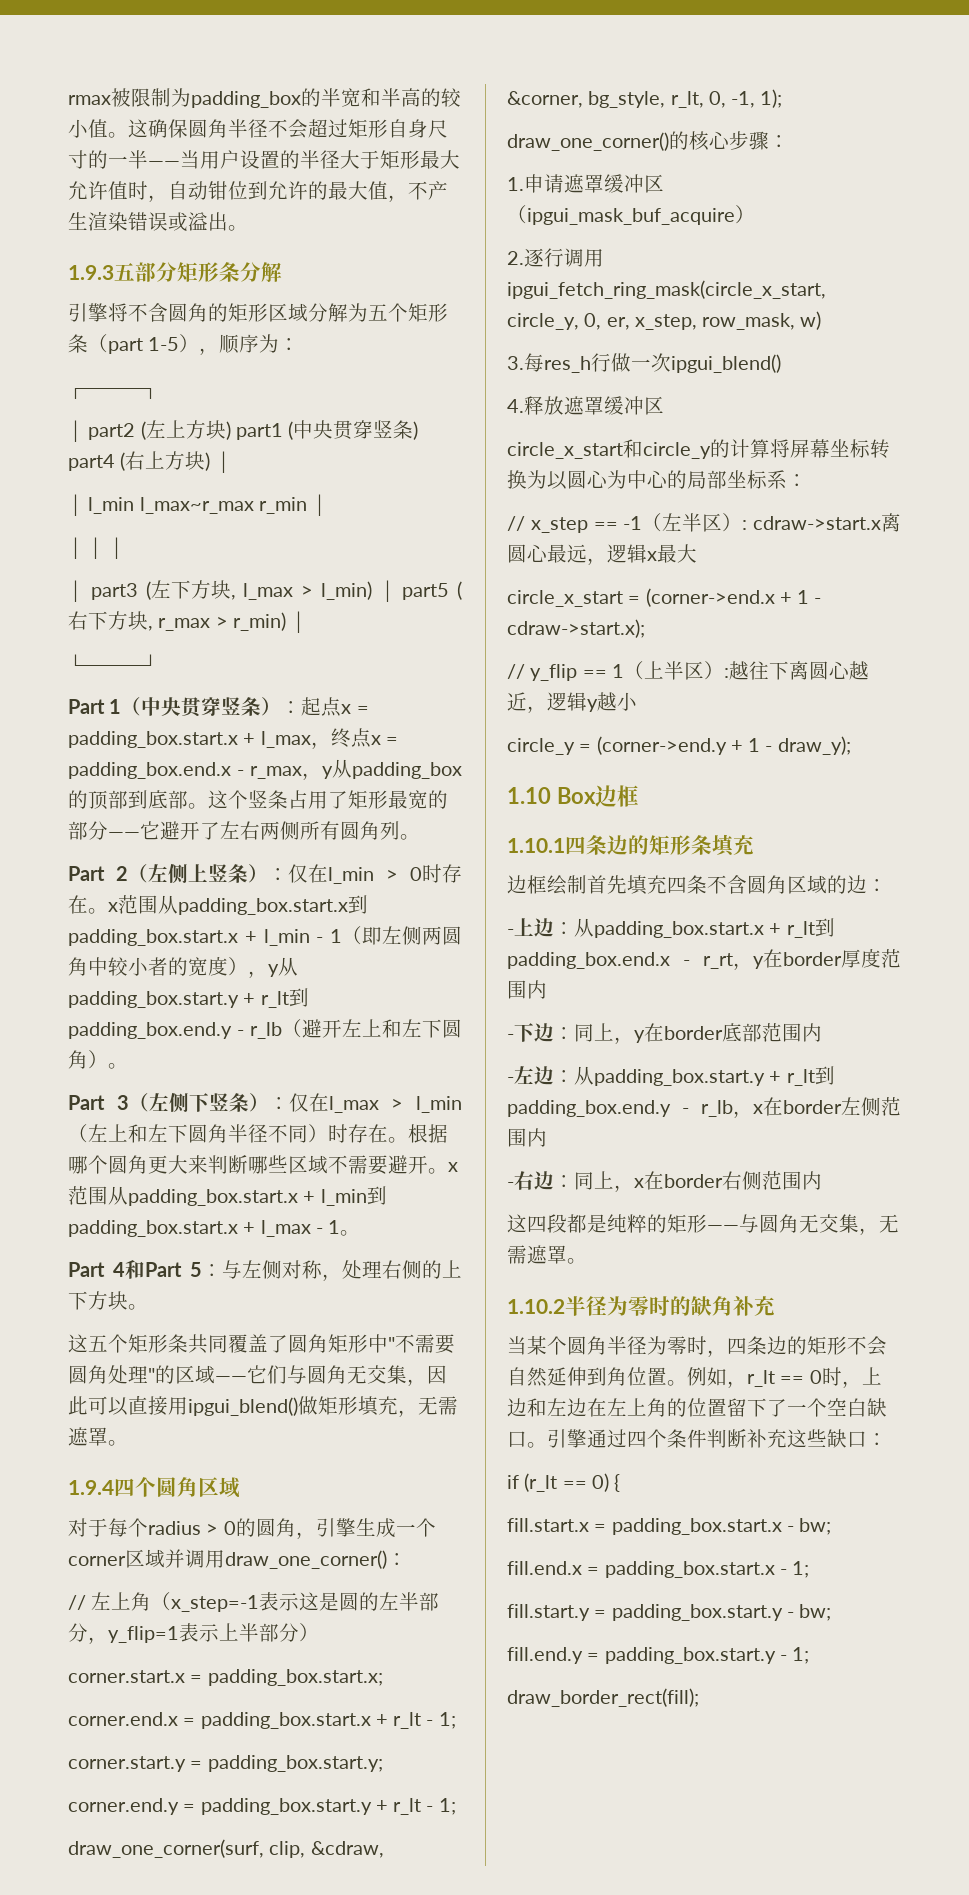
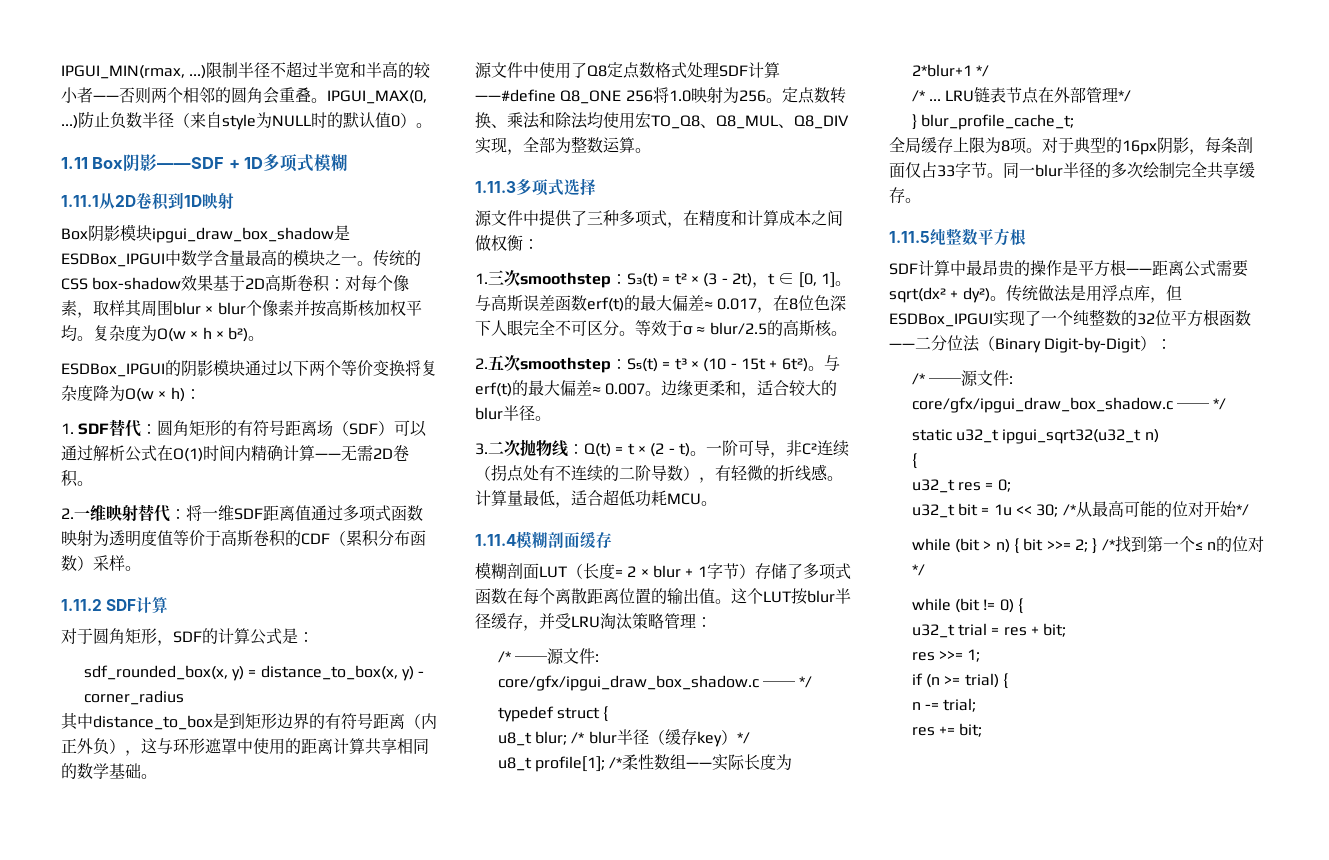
[68,88,461,108] [68,119,448,139] [68,150,460,169] [68,181,448,202] [68,211,248,232] [68,262,282,282] [68,303,448,322] [68,334,300,355] [68,388,158,399] [68,420,419,442] [68,451,231,473] [68,494,328,516] [68,537,124,559] [68,580,462,602] [68,611,307,633] [68,654,158,671] [68,697,369,718] [68,728,398,749] [68,759,462,780] [68,790,448,810] [68,821,420,840] [68,863,462,884] [68,895,368,915] [68,926,462,946] [68,957,298,978] [68,988,309,1008] [68,1019,462,1039] [68,1050,128,1069] [68,1092,462,1113] [68,1124,448,1143] [68,1155,458,1175] [68,1186,387,1206] [68,1220,361,1237] [68,1260,462,1281] [68,1291,148,1310] [68,1334,455,1354] [68,1365,447,1386] [68,1395,458,1417] [68,1427,128,1446] [68,1477,240,1498] [68,1518,436,1539] [68,1549,407,1569] [68,1592,440,1612] [68,1623,319,1644] [68,1669,383,1686] [68,1712,456,1729] [68,1755,383,1772] [68,1798,456,1815] [68,1839,384,1858] [507,89,783,108] [507,131,789,151] [507,174,664,193] [507,205,755,225] [507,248,604,267] [507,280,826,299] [507,311,822,330] [507,353,781,373] [507,396,664,415] [507,439,890,459] [507,470,807,490] [507,513,901,533] [507,544,697,565] [507,588,822,607] [507,619,645,638] [507,661,869,681] [507,692,637,713] [507,736,851,755] [507,785,639,807] [507,834,754,857] [507,875,887,895] [507,918,835,938] [507,949,901,970] [507,980,547,999] [507,1023,822,1044] [507,1066,835,1086] [507,1097,901,1118] [507,1128,547,1147] [507,1171,822,1192] [507,1214,899,1235] [507,1245,587,1264] [507,1295,775,1316] [507,1336,887,1357] [507,1367,882,1388] [507,1398,887,1417] [507,1429,887,1448] [507,1473,621,1492] [507,1518,832,1535] [507,1561,810,1578] [507,1604,832,1621] [507,1647,810,1664] [507,1688,699,1707] rmax被限制为padding_box的半宽和半高的较小值。这确保圆角半径不会超过矩形自身尺寸的一半——当用户设置的半径大于矩形最大允许值时，自动钳位到允许的最大值，不产生渲染错误或溢出。 // 1.9.3五部分矩形条分解 // 引擎将不含圆角的矩形区域分解为五个矩形条（part 1-5），顺序为： // ┌────┐ // │ part2 (左上方块) part1 (中央贯穿竖条) part4 (右上方块) │ // │ l_min l_max~r_max r_min │ // │ │ │ // │ part3 (左下方块, l_max > l_min) │ part5 (右下方块, r_max > r_min) │ // └────┘ // Part 1（中央贯穿竖条）：起点x = padding_box.start.x + l_max，终点x = padding_box.end.x - r_max，y从padding_box的顶部到底部。这个竖条占用了矩形最宽的部分——它避开了左右两侧所有圆角列。 // Part 2（左侧上竖条）：仅在l_min > 0时存在。x范围从padding_box.start.x到padding_box.start.x + l_min - 1（即左侧两圆角中较小者的宽度），y从padding_box.start.y + r_lt到padding_box.end.y - r_lb（避开左上和左下圆角）。 // Part 3（左侧下竖条）：仅在l_max > l_min（左上和左下圆角半径不同）时存在。根据哪个圆角更大来判断哪些区域不需要避开。x范围从padding_box.start.x + l_min到padding_box.start.x + l_max - 1。 // Part 4和Part 5：与左侧对称，处理右侧的上下方块。 // 这五个矩形条共同覆盖了圆角矩形中"不需要圆角处理"的区域——它们与圆角无交集，因此可以直接用ipgui_blend()做矩形填充，无需遮罩。 // 1.9.4四个圆角区域 // 对于每个radius > 0的圆角，引擎生成一个corner区域并调用draw_one_corner()： // // 左上角（x_step=-1表示这是圆的左半部分，y_flip=1表示上半部分） // corner.start.x = padding_box.start.x; // corner.end.x = padding_box.start.x + r_lt - 1; // corner.start.y = padding_box.start.y; // corner.end.y = padding_box.start.y + r_lt - 1; // draw_one_corner(surf, clip, &cdraw, &corner, bg_style, r_lt, 0, -1, 1); // draw_one_corner()的核心步骤： // 1.申请遮罩缓冲区（ipgui_mask_buf_acquire） // 2.逐行调用ipgui_fetch_ring_mask(circle_x_start, circle_y, 0, er, x_step, row_mask, w) // 3.每res_h行做一次ipgui_blend() // 4.释放遮罩缓冲区 // circle_x_start和circle_y的计算将屏幕坐标转换为以圆心为中心的局部坐标系： // // x_step == -1（左半区）: cdraw->start.x离圆心最远，逻辑x最大 // circle_x_start = (corner->end.x + 1 - cdraw->start.x); // // y_flip == 1（上半区）:越往下离圆心越近，逻辑y越小 // circle_y = (corner->end.y + 1 - draw_y); // 1.10 Box边框 // 1.10.1四条边的矩形条填充 // 边框绘制首先填充四条不含圆角区域的边： // -上边：从padding_box.start.x + r_lt到padding_box.end.x - r_rt，y在border厚度范围内 // -下边：同上，y在border底部范围内 // -左边：从padding_box.start.y + r_lt到padding_box.end.y - r_lb，x在border左侧范围内 // -右边：同上，x在border右侧范围内 // 这四段都是纯粹的矩形——与圆角无交集，无需遮罩。 // 1.10.2半径为零时的缺角补充 // 当某个圆角半径为零时，四条边的矩形不会自然延伸到角位置。例如，r_lt == 0时，上边和左边在左上角的位置留下了一个空白缺口。引擎通过四个条件判断补充这些缺口： // if (r_lt == 0) { // fill.start.x = padding_box.start.x - bw; // fill.end.x = padding_box.start.x - 1; // fill.start.y = padding_box.start.y - bw; // fill.end.y = padding_box.start.y - 1; // draw_border_rect(fill); -> [61,61,432,79] [61,87,427,104] [61,111,432,130] [61,153,349,172] [61,192,234,211] [61,224,350,243] [61,249,421,267] [61,274,410,292] [61,299,422,318] [61,325,265,342] [61,359,437,377] [61,385,201,402] [61,419,428,437] [61,445,409,462] [61,470,93,487] [61,504,423,522] [61,529,426,547] [61,555,141,571] [61,596,169,613] [61,628,314,646] [83,665,425,681] [83,690,184,705] [61,713,437,730] [61,738,429,756] [61,763,157,779] [475,62,780,79] [475,87,846,104] [475,112,849,129] [475,136,651,155] [475,178,596,196] [475,209,843,228] [475,235,539,251] [475,270,851,288] [475,294,847,313] [475,319,847,337] [475,355,840,373] [475,380,838,398] [475,405,551,421] [475,439,849,458] [475,464,843,483] [475,489,717,508] [475,531,612,548] [475,562,851,580] [475,588,851,605] [475,613,712,631] [497,648,600,664] [497,675,813,691] [497,706,609,722] [497,729,750,747] [497,754,793,772] [911,64,990,77] [911,87,1132,104] [911,114,1075,130] [889,137,1253,155] [889,162,1255,179] [889,187,921,203] [889,228,1026,246] [889,259,1248,277] [889,285,1182,303] [889,309,1251,327] [889,335,1173,353] [911,370,1014,386] [911,397,1227,413] [911,429,1159,444] [911,453,917,469] [911,479,1011,493] [911,500,1249,518] [911,536,1264,554] [911,564,925,576] [911,598,1024,614] [911,623,1067,638] [911,649,981,662] [911,673,1009,689] [911,698,977,712] [911,723,983,737] IPGUI_MIN(rmax, ...)限制半径不超过半宽和半高的较小者——否则两个相邻的圆角会重叠。IPGUI_MAX(0, ...)防止负数半径（来自style为NULL时的默认值0）。 // 1.11 Box阴影——SDF + 1D多项式模糊 // 1.11.1从2D卷积到1D映射 // Box阴影模块ipgui_draw_box_shadow是ESDBox_IPGUI中数学含量最高的模块之一。传统的CSS box-shadow效果基于2D高斯卷积：对每个像素，取样其周围blur × blur个像素并按高斯核加权平均。复杂度为O(w × h × b²)。 // ESDBox_IPGUI的阴影模块通过以下两个等价变换将复杂度降为O(w × h)： // 1. SDF替代：圆角矩形的有符号距离场（SDF）可以通过解析公式在O(1)时间内精确计算——无需2D卷积。 // 2.一维映射替代：将一维SDF距离值通过多项式函数映射为透明度值等价于高斯卷积的CDF（累积分布函数）采样。 // 1.11.2 SDF计算 // 对于圆角矩形，SDF的计算公式是： // sdf_rounded_box(x, y) = distance_to_box(x, y) - corner_radius // 其中distance_to_box是到矩形边界的有符号距离（内正外负），这与环形遮罩中使用的距离计算共享相同的数学基础。 // 源文件中使用了Q8定点数格式处理SDF计算——#define Q8_ONE 256将1.0映射为256。定点数转换、乘法和除法均使用宏TO_Q8、Q8_MUL、Q8_DIV实现，全部为整数运算。 // 1.11.3多项式选择 // 源文件中提供了三种多项式，在精度和计算成本之间做权衡： // 1.三次smoothstep：S₃(t) = t² × (3 - 2t)，t ∈ [0, 1]。与高斯误差函数erf(t)的最大偏差≈ 0.017，在8位色深下人眼完全不可区分。等效于σ ≈ blur/2.5的高斯核。 // 2.五次smoothstep：S₅(t) = t³ × (10 - 15t + 6t²)。与erf(t)的最大偏差≈ 0.007。边缘更柔和，适合较大的blur半径。 // 3.二次抛物线：Q(t) = t × (2 - t)。一阶可导，非C²连续（拐点处有不连续的二阶导数），有轻微的折线感。计算量最低，适合超低功耗MCU。 // 1.11.4模糊剖面缓存 // 模糊剖面LUT（长度= 2 × blur + 1字节）存储了多项式函数在每个离散距离位置的输出值。这个LUT按blur半径缓存，并受LRU淘汰策略管理： // /* ──源文件: core/gfx/ipgui_draw_box_shadow.c ── */ // typedef struct { // u8_t blur; /* blur半径（缓存key）*/ // u8_t profile[1]; /*柔性数组——实际长度为2*blur+1 */ // /* ... LRU链表节点在外部管理*/ // } blur_profile_cache_t; // 全局缓存上限为8项。对于典型的16px阴影，每条剖面仅占33字节。同一blur半径的多次绘制完全共享缓存。 // 1.11.5纯整数平方根 // SDF计算中最昂贵的操作是平方根——距离公式需要sqrt(dx² + dy²)。传统做法是用浮点库，但ESDBox_IPGUI实现了一个纯整数的32位平方根函数——二分位法（Binary Digit-by-Digit）： // /* ──源文件: core/gfx/ipgui_draw_box_shadow.c ── */ // static u32_t ipgui_sqrt32(u32_t n) // { // u32_t res = 0; // u32_t bit = 1u << 30; /*从最高可能的位对开始*/ // while (bit > n) { bit >>= 2; } /*找到第一个≤ n的位对*/ // while (bit != 0) { // u32_t trial = res + bit; // res >>= 1; // if (n >= trial) { // n -= trial; // res += bit;

